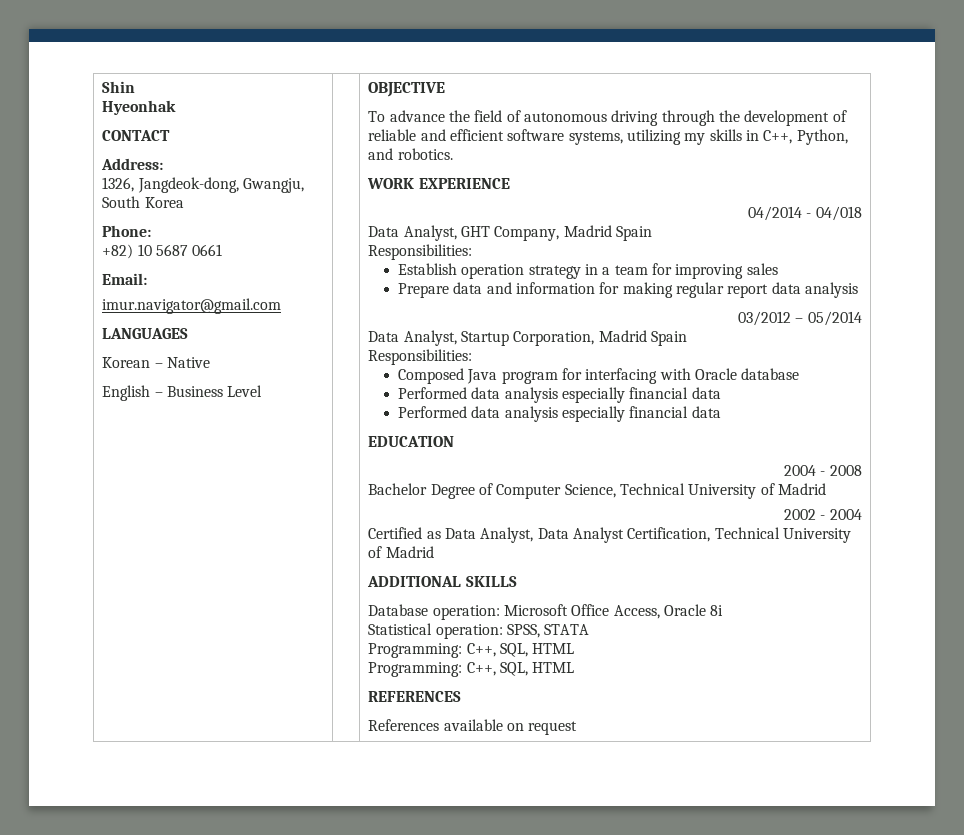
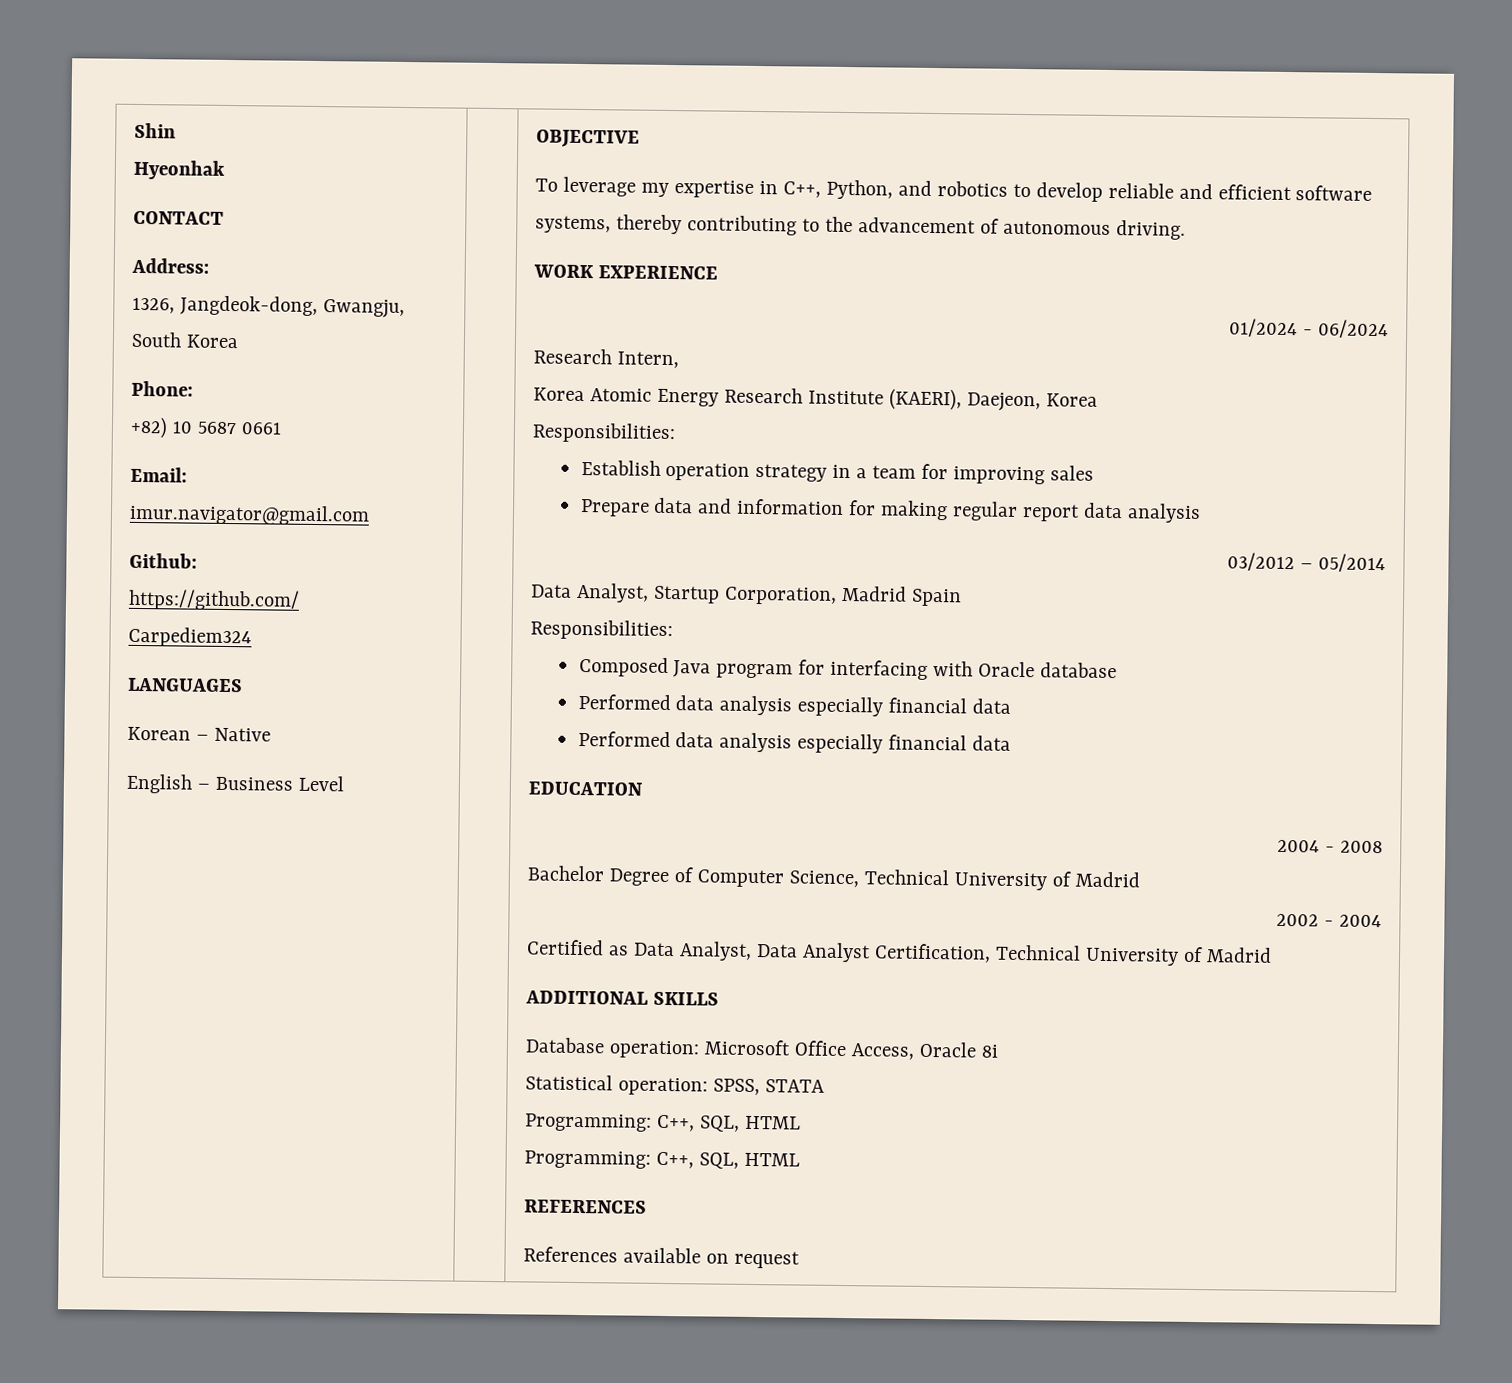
(282, 306) none -> [129,552,198,569] [128,588,301,611] [128,626,253,648] // Github: // https://github.com/ // Carpediem324
[389,110,847,126] advance the field of autonomous driving through the development of -> [563,176,1103,202] leverage my expertise in C++, Python, and robotics to develop
[627,129,848,145] [368,148,453,160] [367,178,510,189] [747,206,862,221] [368,225,653,241] utilizing my skills in C++, Python, and robotics. // WORK EXPERIENCE // 04/2014 - 04/018 // Data Analyst, GHT Company, Madrid Spain -> [616,214,1186,240] [533,264,719,280] [1228,318,1389,339] [533,348,680,369] [533,387,1098,412] thereby contributing to the advancement of autonomous driving. // WORK EXPERIENCE // 01/2024 - 06/2024 // Research Intern, // Korea Atomic Energy Research Institute (KAERI), Daejeon, Korea

